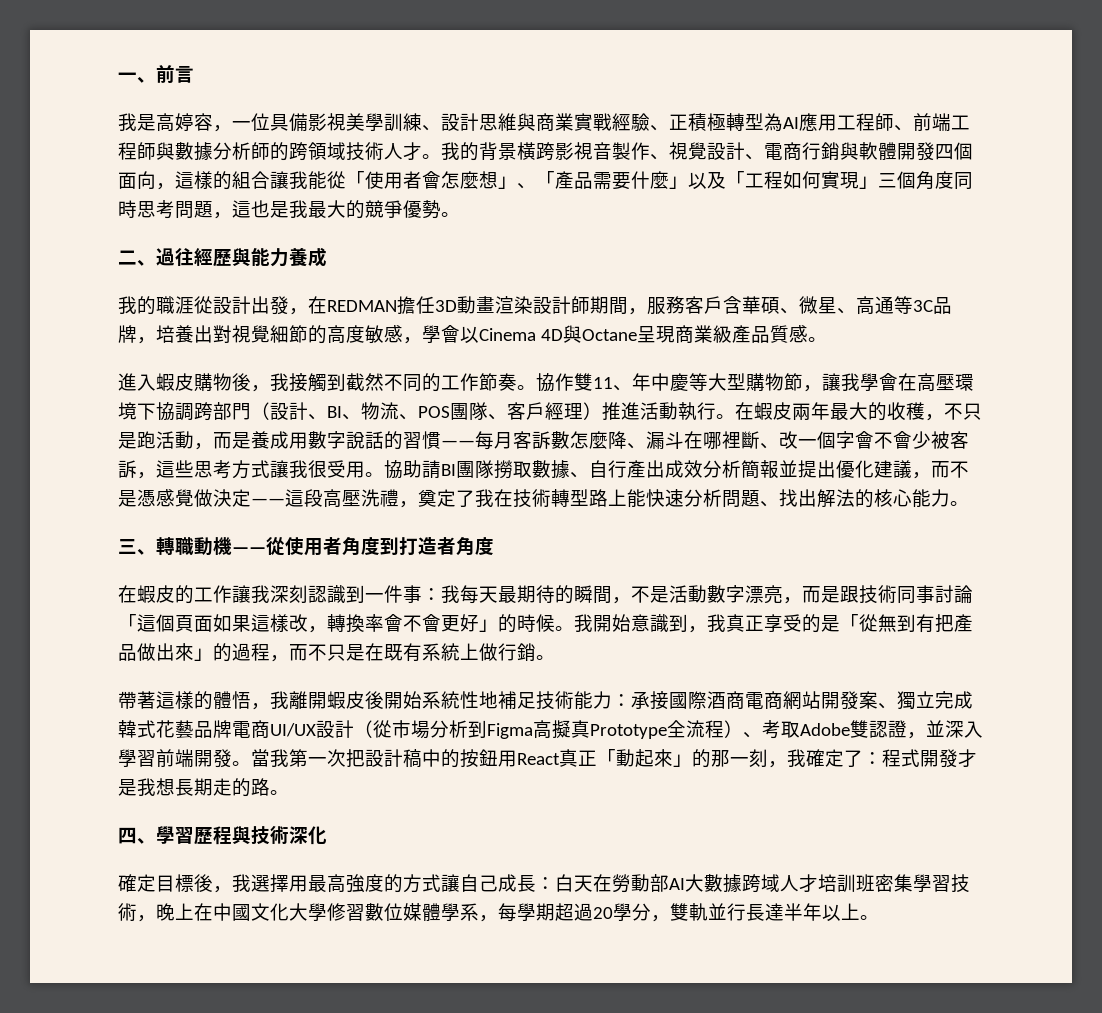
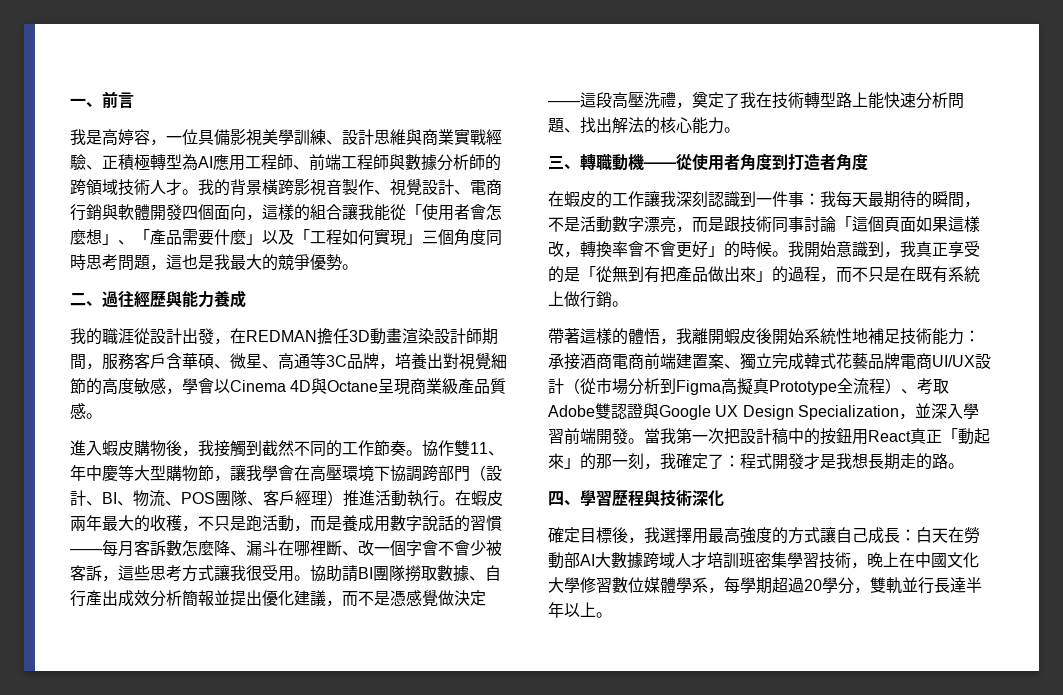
[669,691,707,710] 國際 -> (580, 361) none
[783,691,859,710] 網站開發 -> [644,353,708,370] 前端建置
(907, 729) none -> [643,403,899,420] 與Google UX Design Specialization

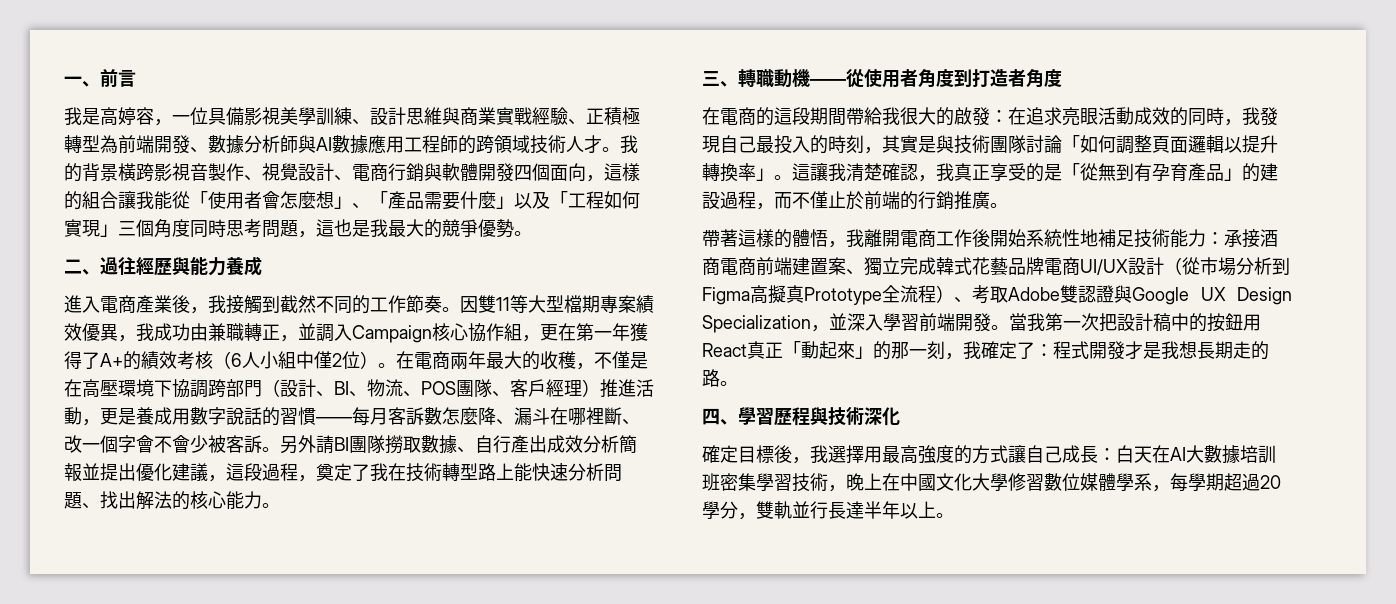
[198,154,469,171] AI應用工程師、前端工程師與數據分析 -> [118,135,440,154] 前端開發、數據分析師與AI數據應用工程
[70,328,498,345] [70,353,507,370] [70,378,507,395] [70,403,102,419] // 我的職涯從設計出發，在REDMAN擔任3D動畫渲染設計師期間，服務客戶含華碩、微星、高通等3C品牌，培養出對視覺細節的高度敏感，學會以Cinema 4D與Octane呈現商業級產品質感。 -> (262, 266) none
[102,440,166,457] 蝦皮購物 -> [100,295,172,313] 電商產業
[422,440,504,456] [70,465,294,482] 協作雙11、年中慶等大型購物節，讓我學會 -> [460,295,654,313] [64,323,648,343] [64,351,648,370] 因雙11等大型檔期專案績效優異，我成功由兼職轉正，並調入Campaign核心協作組，更在第一年獲得了A+的績效考核（6人小組中僅2位）。在電商兩年最大的收穫，不僅是
[407,490,503,507] [70,515,326,532] 執行。在蝦皮兩年最大的收穫，不只是跑活動，而 -> [82,408,118,426] ，更
[102,565,342,582] ，這些思考方式讓我很受用。協助 -> [262,435,316,454] 。另外
[342,590,486,607] [548,92,676,109] 而不是憑感覺做決定——這段高壓洗禮 -> [226,463,298,481] 這段過程
[564,191,980,208] [548,216,980,233] [548,241,884,258] 蝦皮的工作讓我深刻認識到一件事：我每天最期待的瞬間，不是活動數字漂亮，而是跟技術同事討論「這個頁面如果這樣改，轉換率會不會更好」的時候。我開始意識到 -> [720,107,1278,126] [702,135,1278,154] [702,163,918,182] 電商的這段期間帶給我很大的啟發：在追求亮眼活動成效的同時，我發現自己最投入的時刻，其實是與技術團隊討論「如何調整頁面邏輯以提升轉換率」。這讓我清楚確認
[660,266,980,283] [548,291,612,308] 把產品做出來」的過程，而不只是在既有系統上做行銷 -> [1152,163,1278,182] [702,191,990,210] 孕育產品」的建設過程，而不僅止於前端的行銷推廣
[724,328,756,344] 蝦皮 -> [900,229,972,247] 電商工作
[964,527,980,544] [548,552,580,569] 勞動部 -> (1170, 454) none
[643,552,707,569] 跨域人才 -> (1240, 454) none

